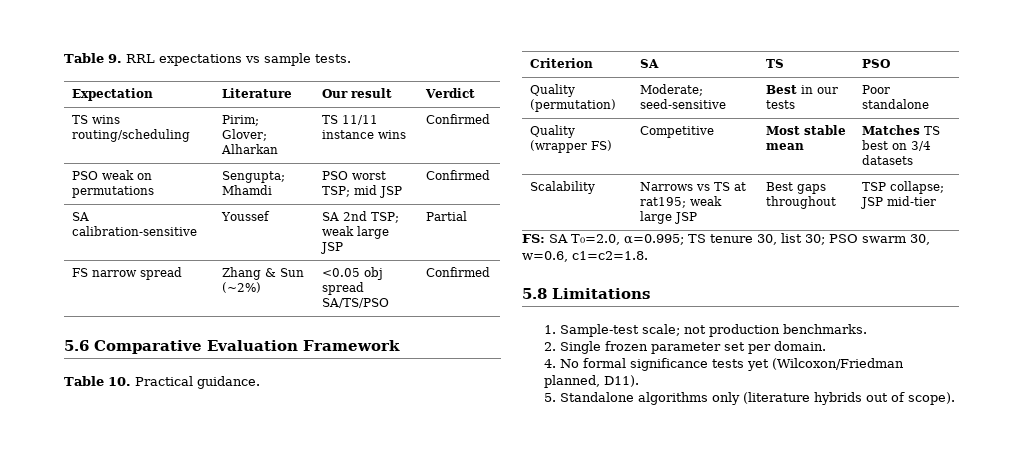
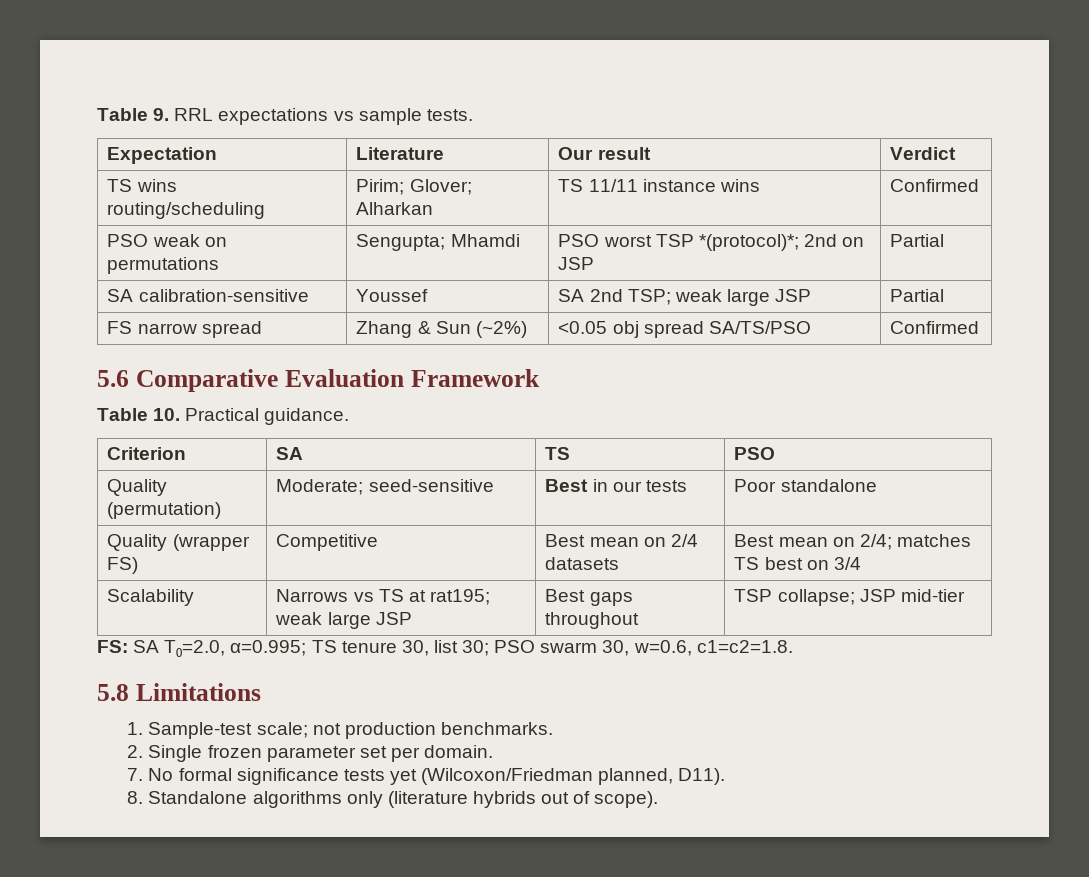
[322,185,403,198] [426,170,491,180] TSP; mid JSP | Confirmed -> [655,234,865,251] [558,257,595,270] [890,234,945,247] TSP *(protocol)*; 2nd on JSP | Partial
[766,125,847,135] [766,143,805,150] [862,125,921,135] Most stable mean | Matches -> [545,534,698,547] [545,557,620,570] [734,534,971,550] Best mean on 2/4 datasets | Best mean on 2/4; matches
[862,155,914,165] datasets -> (861, 563) none
[543,359,556,368] 4. -> [127,768,144,781] 7.
[543,393,556,402] 5. -> [127,791,144,804] 8.

